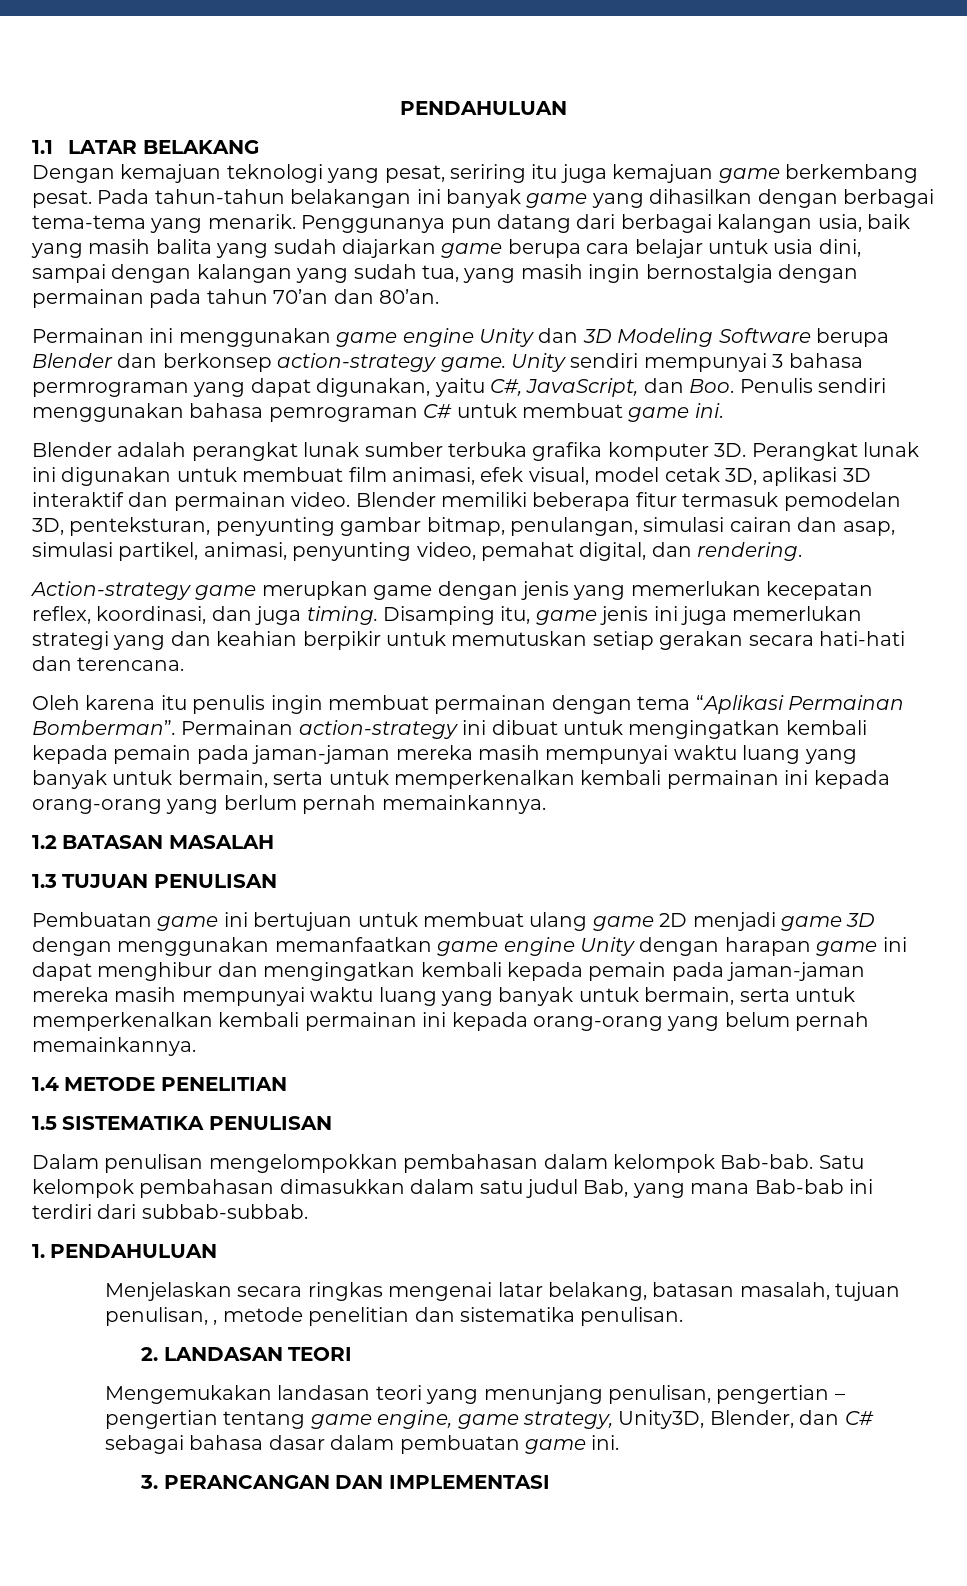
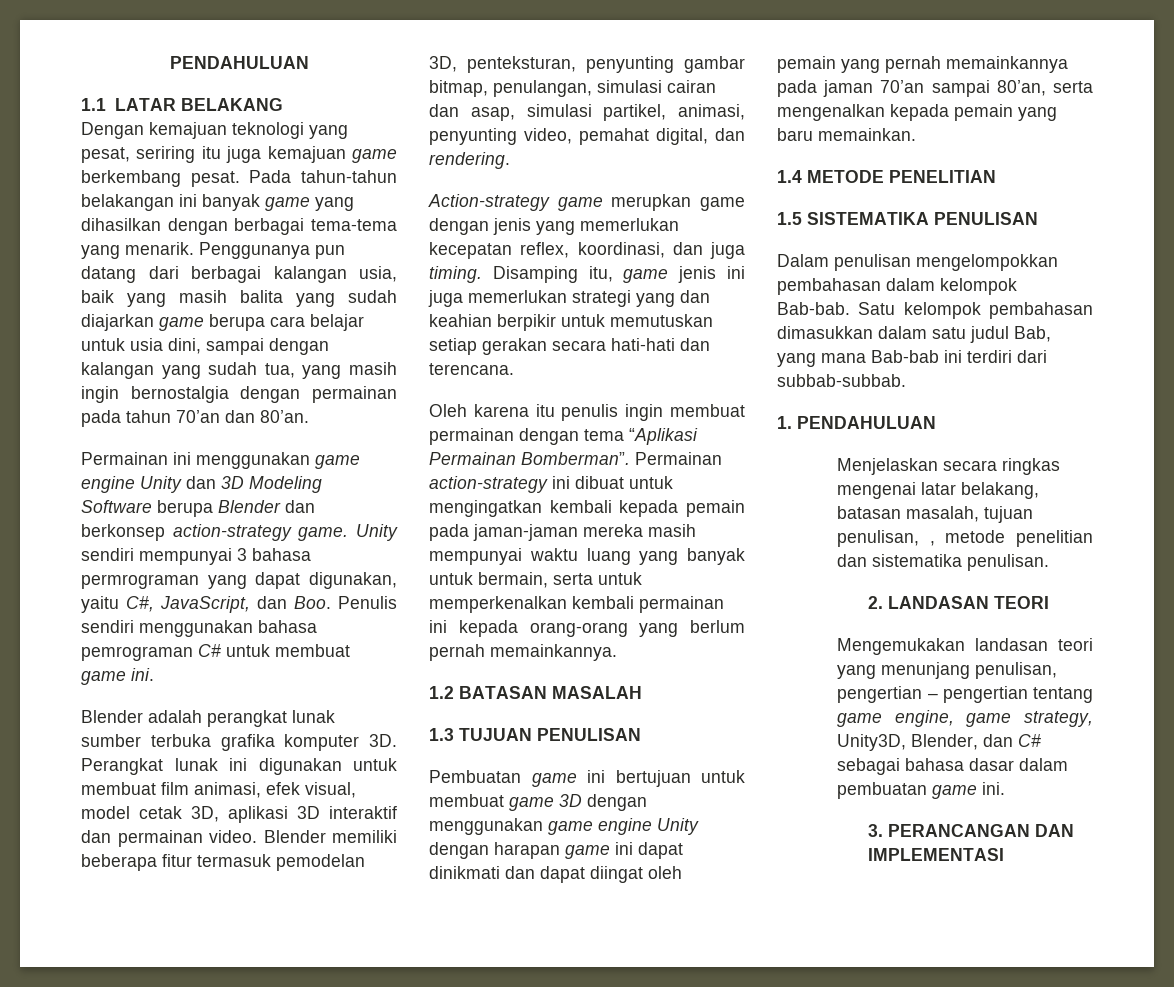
[529,912,776,931] ulang game 2D menjadi -> (504, 800) none
[274,937,432,952] memanfaatkan -> (543, 826) none
[97,962,866,981] [32,987,855,1006] [32,1012,870,1031] [32,1037,196,1056] menghibur dan mengingatkan kembali kepada pemain pada jaman-jaman mereka masih mempunyai waktu luang yang banyak untuk bermain, serta untuk memperkenalkan kembali permainan ini kepada orang-orang yang belum pernah memainkannya. -> [429,866,682,883] [777,56,1068,73] [777,80,1093,97] [777,104,1057,121] [777,128,916,141] dinikmati dan dapat diingat oleh pemain yang pernah memainkannya pada jaman 70’an sampai 80’an, serta mengenalkan kepada pemain yang baru memainkan.

